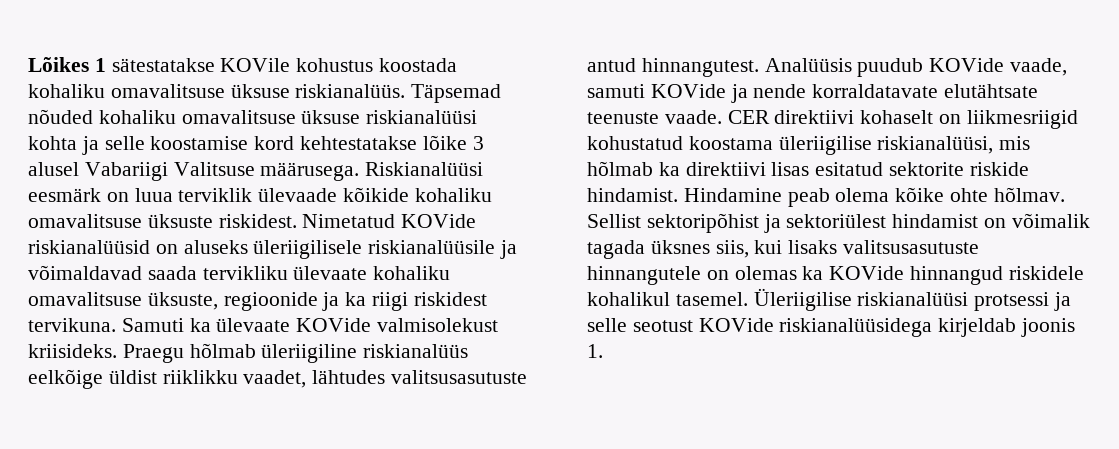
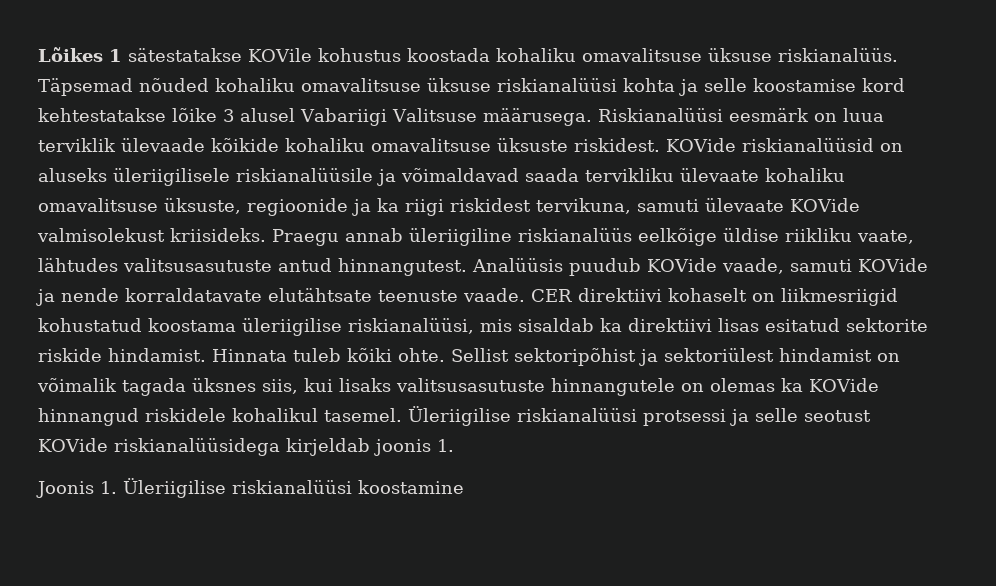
[302,214,396,228] Nimetatud -> (660, 145) none
[28,318,211,332] tervikuna. Samuti ka -> [536,198,699,214] tervikuna, samuti
[189,343,256,358] hõlmab -> [345,228,403,242] annab
[108,370,307,388] üldist riiklikku vaadet, -> [723,228,914,244] üldise riikliku vaate,
[587,161,653,176] hõlmab -> [518,318,594,332] sisaldab
[683,187,1065,207] Hindamine peab olema kõike ohte hõlmav. -> [212,348,445,362] Hinnata tuleb kõiki ohte.
(603, 351) none -> [36,478,464,498] // Joonis 1. Üleriigilise riskianalüüsi koostamine

